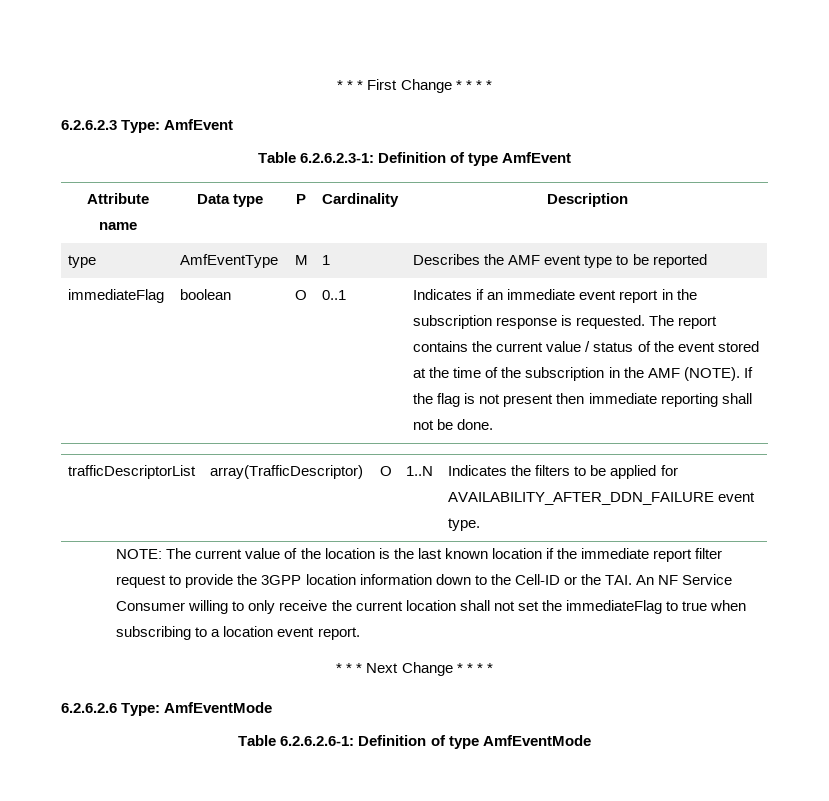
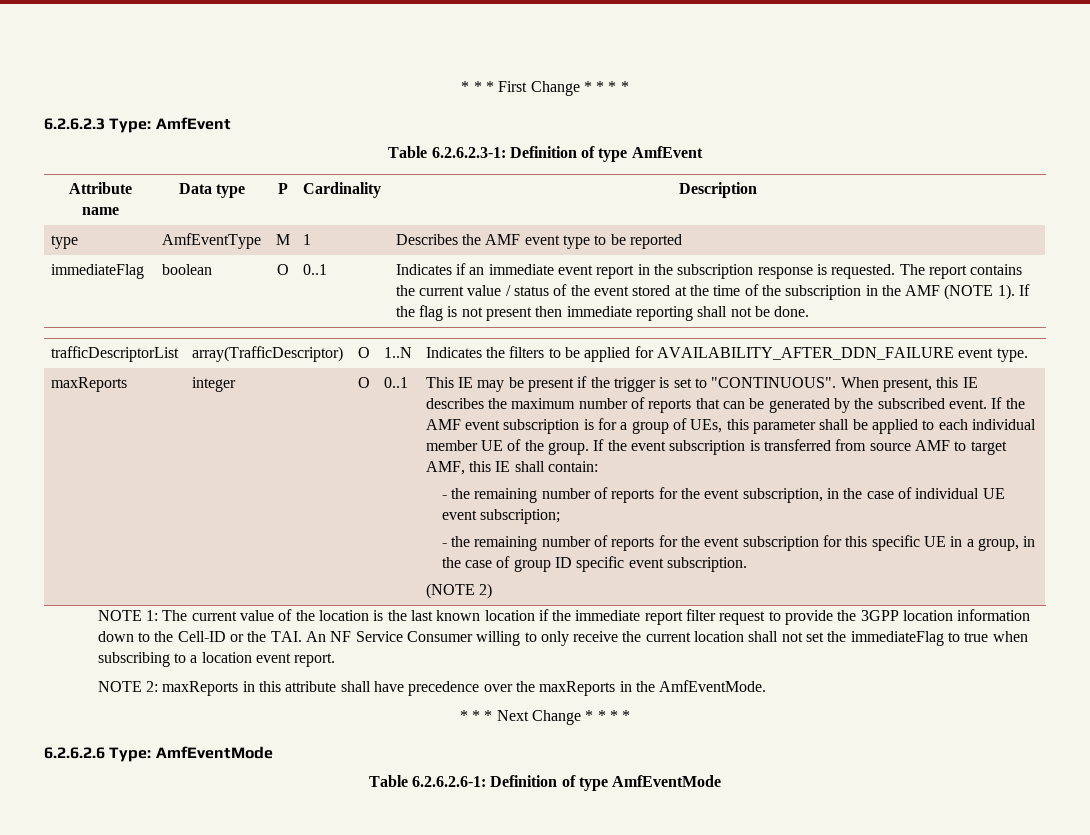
[683,367,740,381] (NOTE). -> [944,284,1015,300] (NOTE 1).
[116,549,163,559] // NOTE: -> [50,377,127,392] [191,377,236,392] [358,377,370,388] [383,377,408,388] [425,376,978,392] [425,397,1025,413] [425,418,1036,434] [425,439,1007,455] [425,461,599,475] [441,487,1005,503] [441,509,561,524] [441,535,1036,551] [441,556,748,572] [425,583,493,599] [97,610,158,621] // maxReports | integer | O | 0..1 | This IE may be present if the trigger is set to "CONTINUOUS". When present, this IE describes the maximum number of reports that can be generated by the subscribed event. If the AMF event subscription is for a group of UEs, this parameter shall be applied to each individual member UE of the group. If the event subscription is transferred from source AMF to target AMF, this IE shall contain: // - the remaining number of reports for the event subscription, in the case of individual UE event subscription; // - the remaining number of reports for the event subscription for this specific UE in a group, in the case of group ID specific event subscription. // (NOTE 2) // NOTE 1:
(360, 633) none -> [97,680,767,696] // NOTE 2: maxReports in this attribute shall have precedence over the maxReports in the AmfEventMode.

